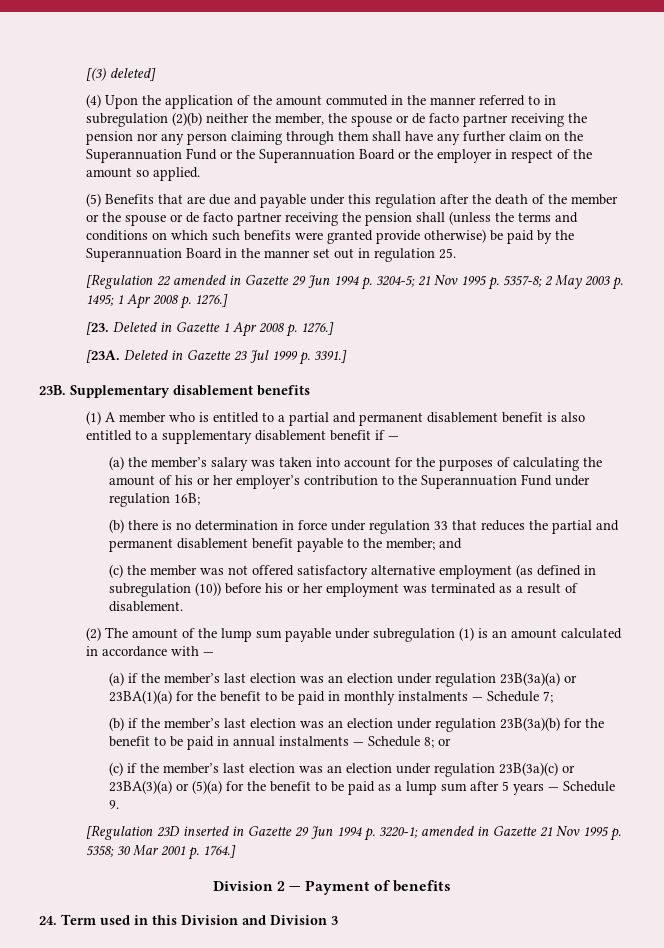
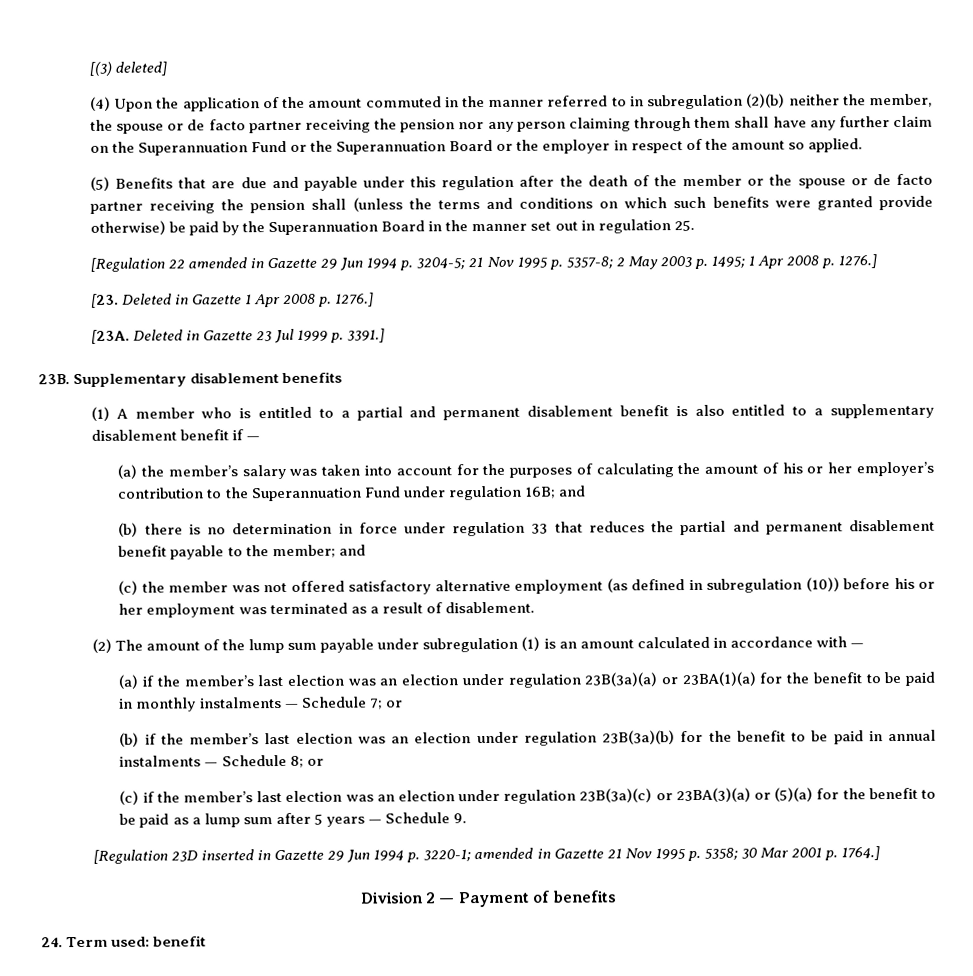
(201, 499) none -> [557,485,586,497] and
(554, 697) none -> [385,700,403,708] or
[100,915,338,925] used in this Division and Division 3 -> [111,935,207,947] used: benefit

